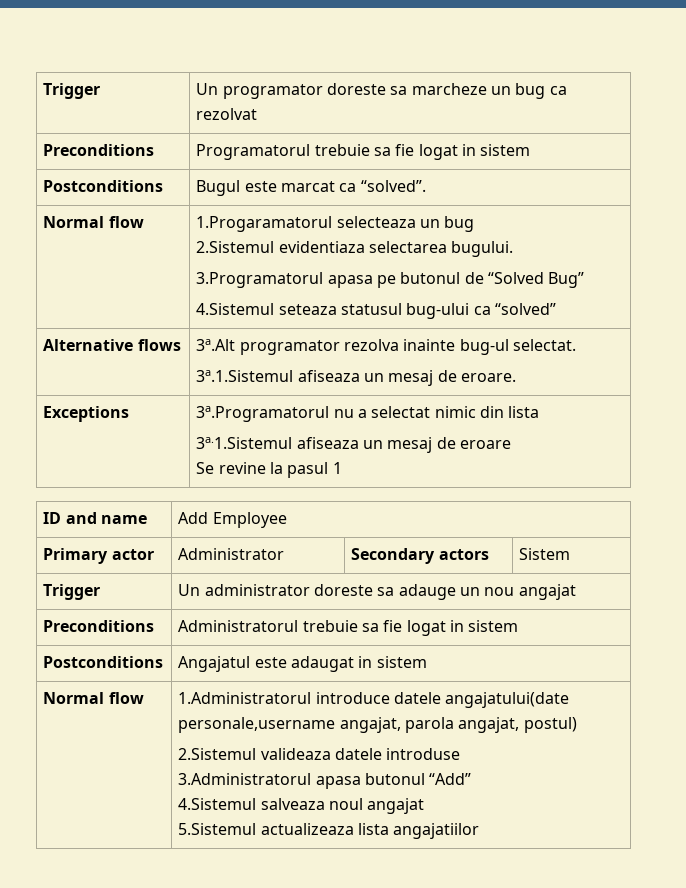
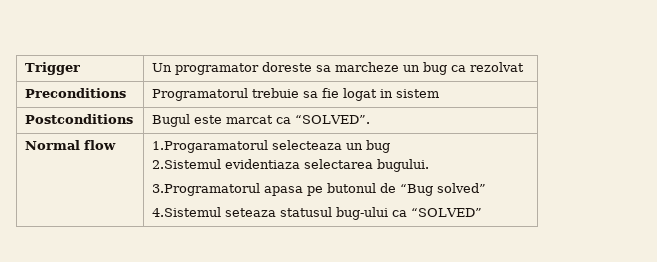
[360,180,426,192] “solved”. -> [295,115,371,124] “SOLVED”.
[488,272,585,288] “Solved Bug” -> [400,183,487,196] “Bug solved”
[495,303,557,315] [43,339,181,351] [196,339,577,355] [196,370,517,386] [43,406,130,422] [196,406,540,422] [196,437,512,453] [196,462,342,478] [43,512,148,524] [178,512,287,528] [43,548,154,564] [178,548,285,560] [351,548,489,564] [519,548,571,560] [43,584,101,600] [178,584,576,600] [43,620,155,632] [178,620,519,636] [43,656,164,668] [178,656,427,672] [43,692,144,704] [178,692,570,708] [178,717,577,733] [178,748,461,760] [178,773,472,789] [178,798,425,814] [178,823,480,839] “solved” // Alternative flows | 3a.Alt programator rezolva inainte bug-ul selectat. // 3a.1.Sistemul afiseaza un mesaj de eroare. // Exceptions | 3a.Programatorul nu a selectat nimic din lista // 3a.1.Sistemul afiseaza un mesaj de eroare // Se revine la pasul 1 // ID and name | Add Employee // Primary actor | Administrator | Secondary actors | Sistem // Trigger | Un administrator doreste sa adauge un nou angajat // Preconditions | Administratorul trebuie sa fie logat in sistem // Postconditions | Angajatul este adaugat in sistem // Normal flow | 1.Administratorul introduce datele angajatului(date personale,username angajat, parola angajat, postul) // 2.Sistemul valideaza datele introduse // 3.Administratorul apasa butonul “Add” // 4.Sistemul salveaza noul angajat // 5.Sistemul actualizeaza lista angajatiilor -> [411,208,483,217] “SOLVED”

